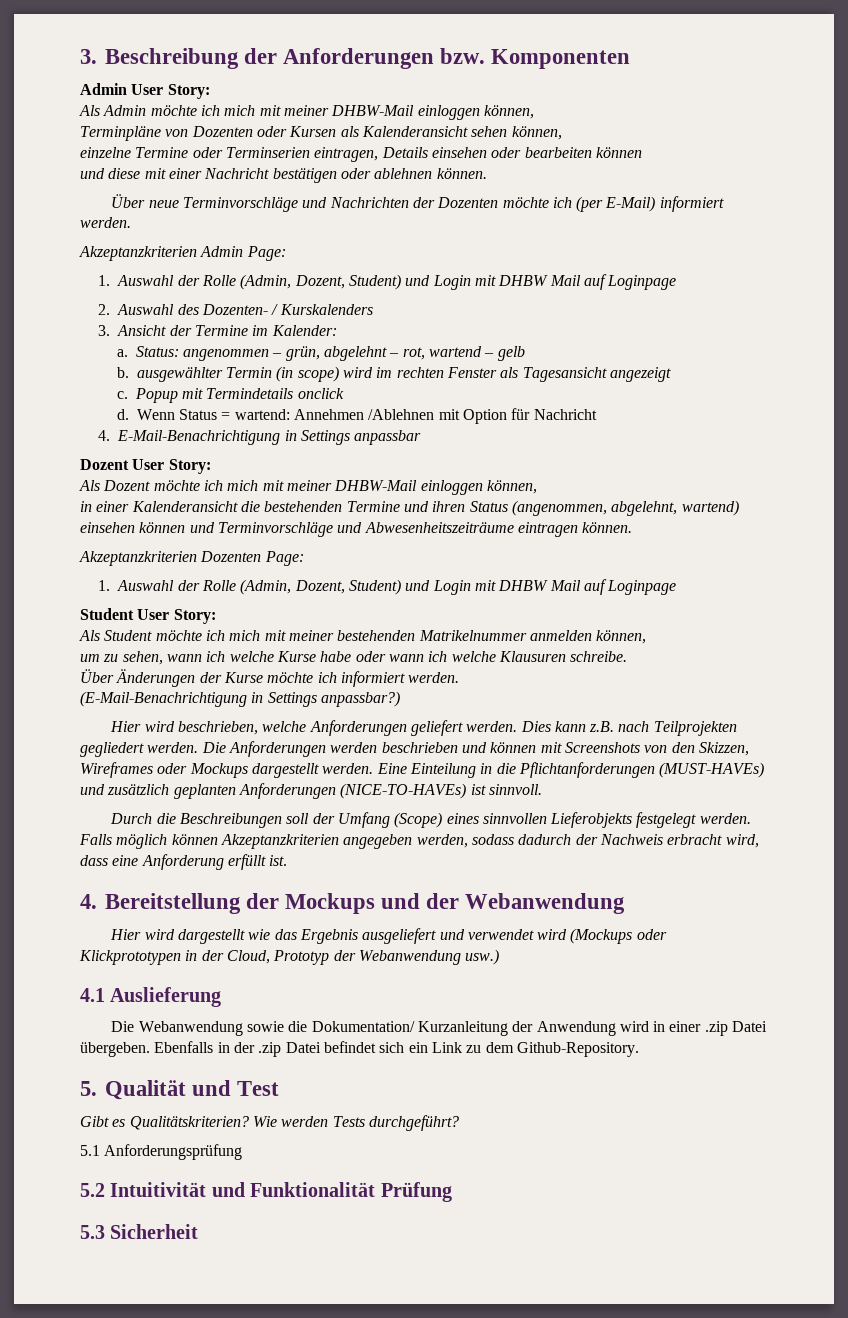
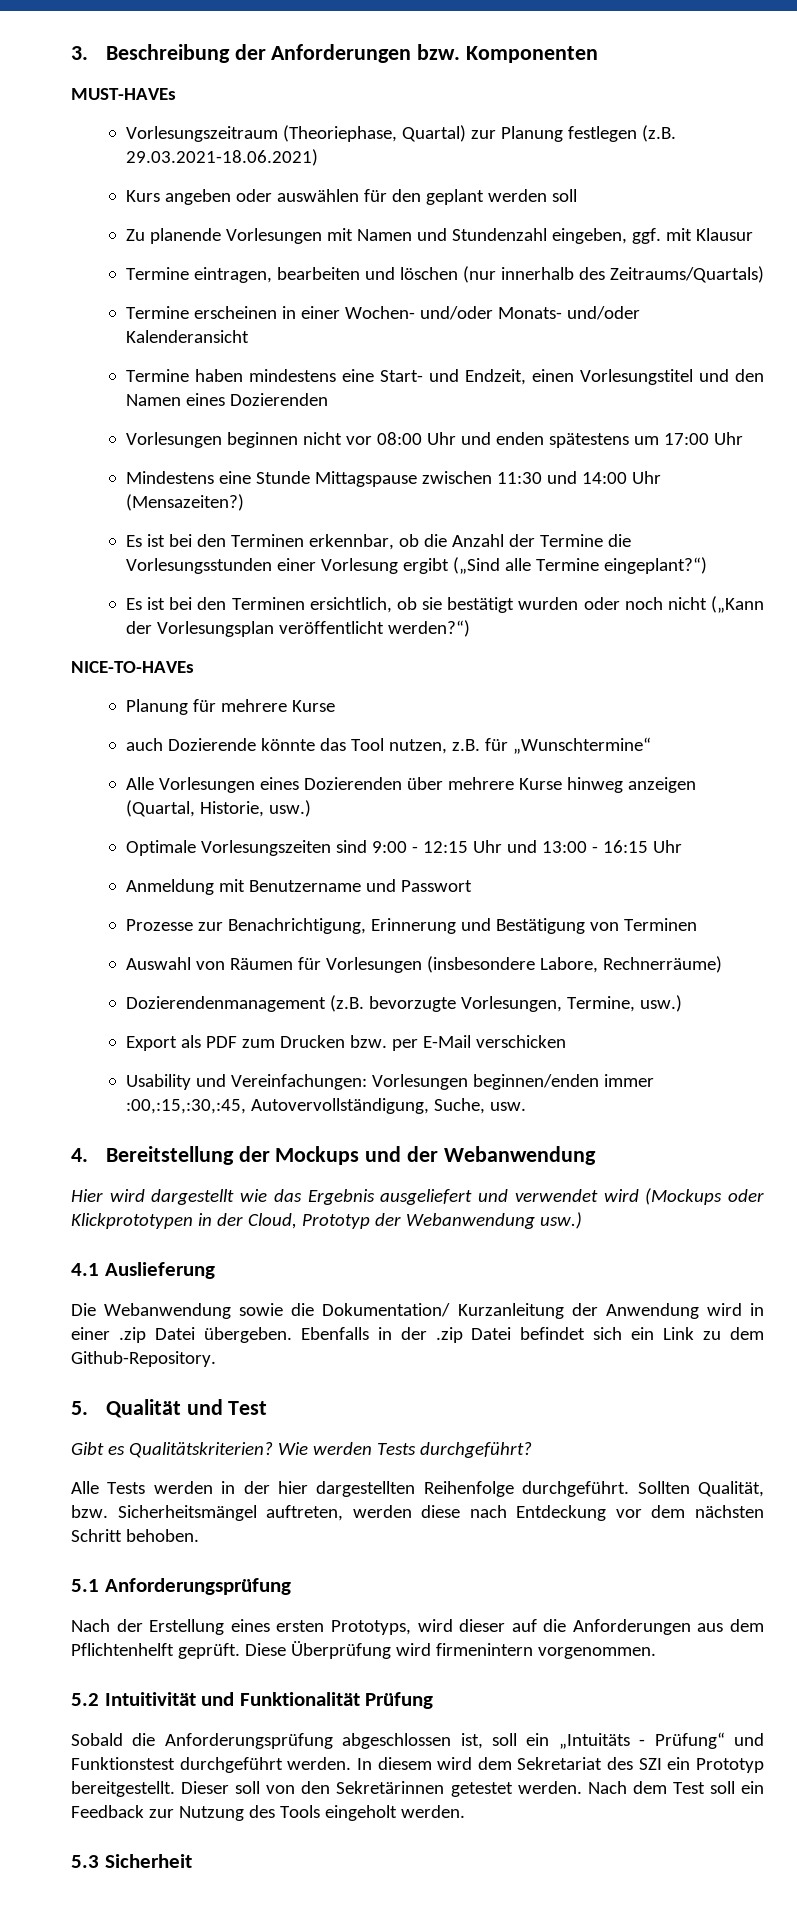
[80,83,210,99] [79,105,534,120] [80,126,562,141] [80,147,642,162] [80,168,487,183] [111,194,724,212] [80,217,131,228] [79,246,286,261] [98,274,677,290] [98,304,373,315] [98,325,337,336] [116,346,525,361] [116,366,671,382] [116,388,344,403] [116,408,597,424] [98,430,422,445] [80,459,211,474] [79,480,537,495] [80,500,739,516] [80,522,633,537] [79,551,304,566] [98,579,677,595] [80,608,216,624] [79,630,647,644] [80,651,628,665] [80,669,460,687] [80,691,400,707] [110,720,737,736] [80,741,749,757] [80,762,765,778] [80,783,542,799] [110,812,751,828] [79,834,759,849] [80,854,288,870] Admin User Story: // Als Admin möchte ich mich mit meiner DHBW-Mail einloggen können, // Terminpläne von Dozenten oder Kursen als Kalenderansicht sehen können, // einzelne Termine oder Terminserien eintragen, Details einsehen oder bearbeiten können // und diese mit einer Nachricht bestätigen oder ablehnen können. // Über neue Terminvorschläge und Nachrichten der Dozenten möchte ich (per E-Mail) informiert werden. // Akzeptanzkriterien Admin Page: // 1. Auswahl der Rolle (Admin, Dozent, Student) und Login mit DHBW Mail auf Loginpage // 2. Auswahl des Dozenten- / Kurskalenders // 3. Ansicht der Termine im Kalender: // a. Status: angenommen – grün, abgelehnt – rot, wartend – gelb // b. ausgewählter Termin (in scope) wird im rechten Fenster als Tagesansicht angezeigt // c. Popup mit Termindetails onclick // d. Wenn Status = wartend: Annehmen /Ablehnen mit Option für Nachricht // 4. E-Mail-Benachrichtigung in Settings anpassbar // Dozent User Story: // Als Dozent möchte ich mich mit meiner DHBW-Mail einloggen können, // in einer Kalenderansicht die bestehenden Termine und ihren Status (angenommen, abgelehnt, wartend) einsehen können und Terminvorschläge und Abwesenheitszeiträume eintragen können. // Akzeptanzkriterien Dozenten Page: // 1. Auswahl der Rolle (Admin, Dozent, Student) und Login mit DHBW Mail auf Loginpage // Student User Story: // Als Student möchte ich mich mit meiner bestehenden Matrikelnummer anmelden können, // um zu sehen, wann ich welche Kurse habe oder wann ich welche Klausuren schreibe. // Über Änderungen der Kurse möchte ich informiert werden. // (E-Mail-Benachrichtigung in Settings anpassbar?) // Hier wird beschrieben, welche Anforderungen geliefert werden. Dies kann z.B. nach Teilprojekten gegliedert werden. Die Anforderungen werden beschrieben und können mit Screenshots von den Skizzen, Wireframes oder Mockups dargestellt werden. Eine Einteilung in die Pflichtanforderungen (MUST-HAVEs) und zusätzlich geplanten Anforderungen (NICE-TO-HAVEs) ist sinnvoll. // Durch die Beschreibungen soll der Umfang (Scope) eines sinnvollen Lieferobjekts festgelegt werden. Falls möglich können Akzeptanzkriterien angegeben werden, sodass dadurch der Nachweis erbracht wird, dass eine Anforderung erfüllt ist. -> [71,88,176,100] [126,125,677,142] [126,149,319,166] [126,189,577,205] [126,228,753,244] [126,266,764,283] [126,306,641,320] [126,330,250,343] [126,369,765,385] [126,393,329,406] [126,432,743,448] [126,471,661,487] [126,494,245,511] [126,534,631,550] [126,557,708,574] [126,596,764,613] [126,620,471,637] [71,661,194,673] [126,699,336,715] [126,737,651,754] [126,777,696,793] [126,800,312,817] [126,840,682,856] [126,879,473,895] [126,918,698,934] [126,956,723,973] [126,995,683,1012] [126,1035,566,1051] [126,1074,655,1090] [126,1098,527,1114] MUST-HAVEs // Vorlesungszeitraum (Theoriephase, Quartal) zur Planung festlegen (z.B. 29.03.2021-18.06.2021) // Kurs angeben oder auswählen für den geplant werden soll // Zu planende Vorlesungen mit Namen und Stundenzahl eingeben, ggf. mit Klausur // Termine eintragen, bearbeiten und löschen (nur innerhalb des Zeitraums/Quartals) // Termine erscheinen in einer Wochen- und/oder Monats- und/oder Kalenderansicht // Termine haben mindestens eine Start- und Endzeit, einen Vorlesungstitel und den Namen eines Dozierenden // Vorlesungen beginnen nicht vor 08:00 Uhr und enden spätestens um 17:00 Uhr // Mindestens eine Stunde Mittagspause zwischen 11:30 und 14:00 Uhr (Mensazeiten?) // Es ist bei den Terminen erkennbar, ob die Anzahl der Termine die Vorlesungsstunden einer Vorlesung ergibt („Sind alle Termine eingeplant?“) // Es ist bei den Terminen ersichtlich, ob sie bestätigt wurden oder noch nicht („Kann der Vorlesungsplan veröffentlicht werden?“) // NICE-TO-HAVEs // Planung für mehrere Kurse // auch Dozierende könnte das Tool nutzen, z.B. für „Wunschtermine“ // Alle Vorlesungen eines Dozierenden über mehrere Kurse hinweg anzeigen (Quartal, Historie, usw.) // Optimale Vorlesungszeiten sind 9:00 - 12:15 Uhr und 13:00 - 16:15 Uhr // Anmeldung mit Benutzername und Passwort // Prozesse zur Benachrichtigung, Erinnerung und Bestätigung von Terminen // Auswahl von Räumen für Vorlesungen (insbesondere Labore, Rechnerräume) // Dozierendenmanagement (z.B. bevorzugte Vorlesungen, Termine, usw.) // Export als PDF zum Drucken bzw. per E-Mail verschicken // Usability und Vereinfachungen: Vorlesungen beginnen/enden immer :00,:15,:30,:45, Autovervollständigung, Suche, usw.
[80,1144,243,1160] 5.1 Anforderungsprüfung -> [71,1481,764,1497] [71,1505,764,1521] [71,1529,199,1542] [71,1578,291,1595] [71,1619,764,1635] [71,1641,656,1659] Alle Tests werden in der hier dargestellten Reihenfolge durchgeführt. Sollten Qualität, bzw. Sicherheitsmängel auftreten, werden diese nach Entdeckung vor dem nächsten Schritt behoben. // 5.1 Anforderungsprüfung // Nach der Erstellung eines ersten Prototyps, wird dieser auf die Anforderungen aus dem Pflichtenhelft geprüft. Diese Überprüfung wird firmenintern vorgenommen.
(452, 1192) none -> [71,1732,764,1749] [71,1757,764,1773] [71,1781,764,1797] [71,1805,465,1821] // Sobald die Anforderungsprüfung abgeschlossen ist, soll ein „Intuitäts - Prüfung“ und Funktionstest durchgeführt werden. In diesem wird dem Sekretariat des SZI ein Prototyp bereitgestellt. Dieser soll von den Sekretärinnen getestet werden. Nach dem Test soll ein Feedback zur Nutzung des Tools eingeholt werden.

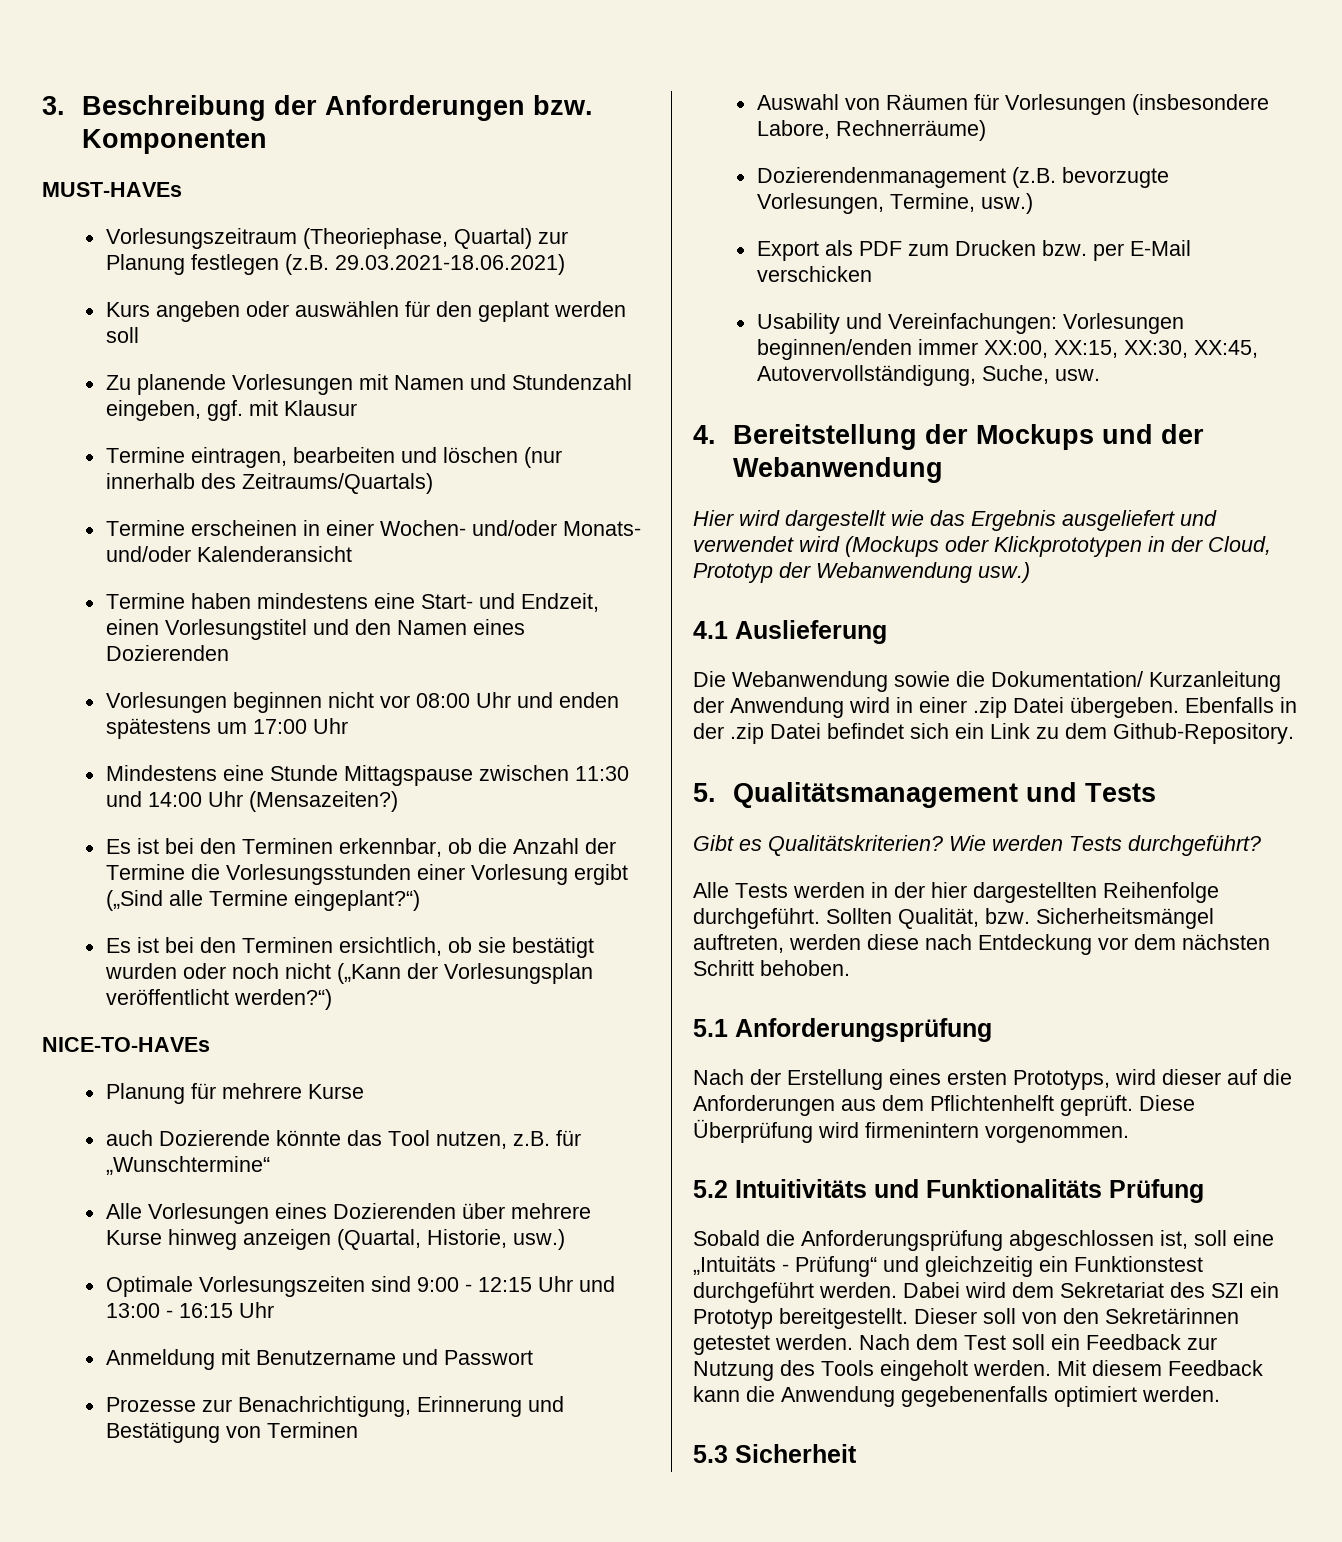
[126,1099,247,1114] :00,:15,:30,:45, -> [983,340,1258,358] XX:00, XX:15, XX:30, XX:45,
[105,1399,268,1418] Qualität und Test -> [732,782,1156,808] Qualitätsmanagement und Tests
[104,1692,360,1706] Intuitivität und Funktionalität -> [735,1179,1102,1198] Intuitivitäts und Funktionalitäts
[526,1733,550,1746] ein -> [1233,1230,1274,1246] eine
(764, 1739) none -> [925,1256,1068,1277] gleichzeitig ein
[356,1757,432,1770] In diesem -> [903,1282,960,1298] Dabei
(465, 1811) none -> [1057,1360,1263,1376] [693,1386,1220,1407] Mit diesem Feedback kann die Anwendung gegebenenfalls optimiert werden.

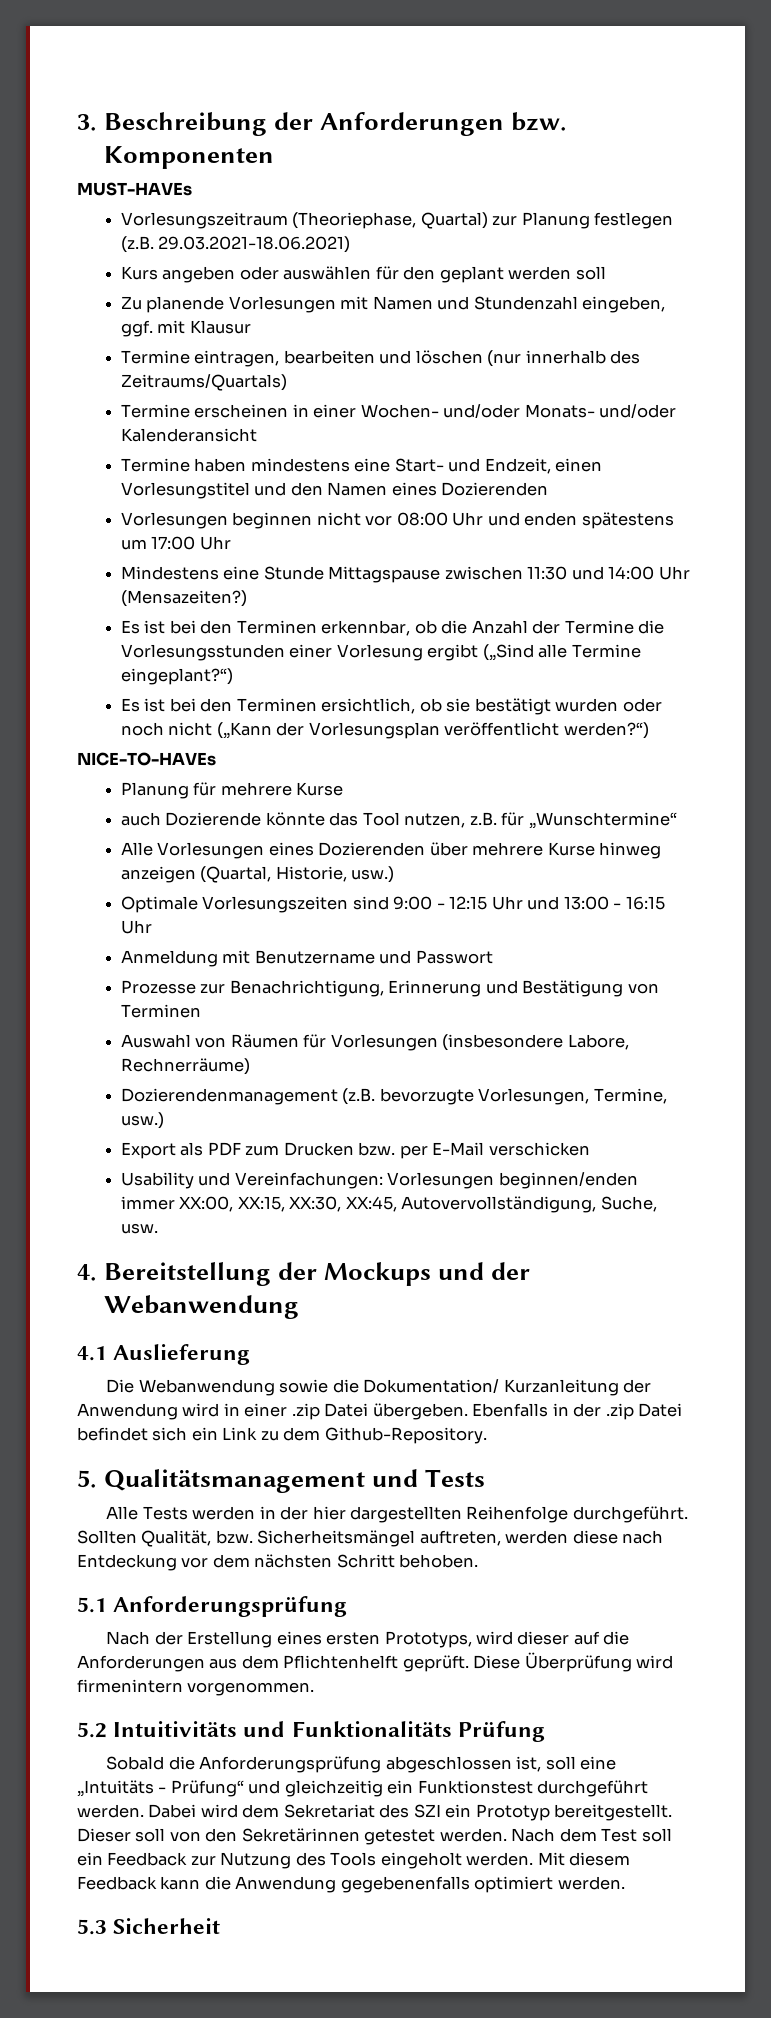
[693,510,1217,531] [693,536,1271,557] [693,562,1030,583] // Hier wird dargestellt wie das Ergebnis ausgeliefert und verwendet wird (Mockups oder Klickprototypen in der Cloud, Prototyp der Webanwendung usw.) -> (300, 1307) none
[693,835,1261,856] // Gibt es Qualitätskriterien? Wie werden Tests durchgeführt? -> (486, 1478) none

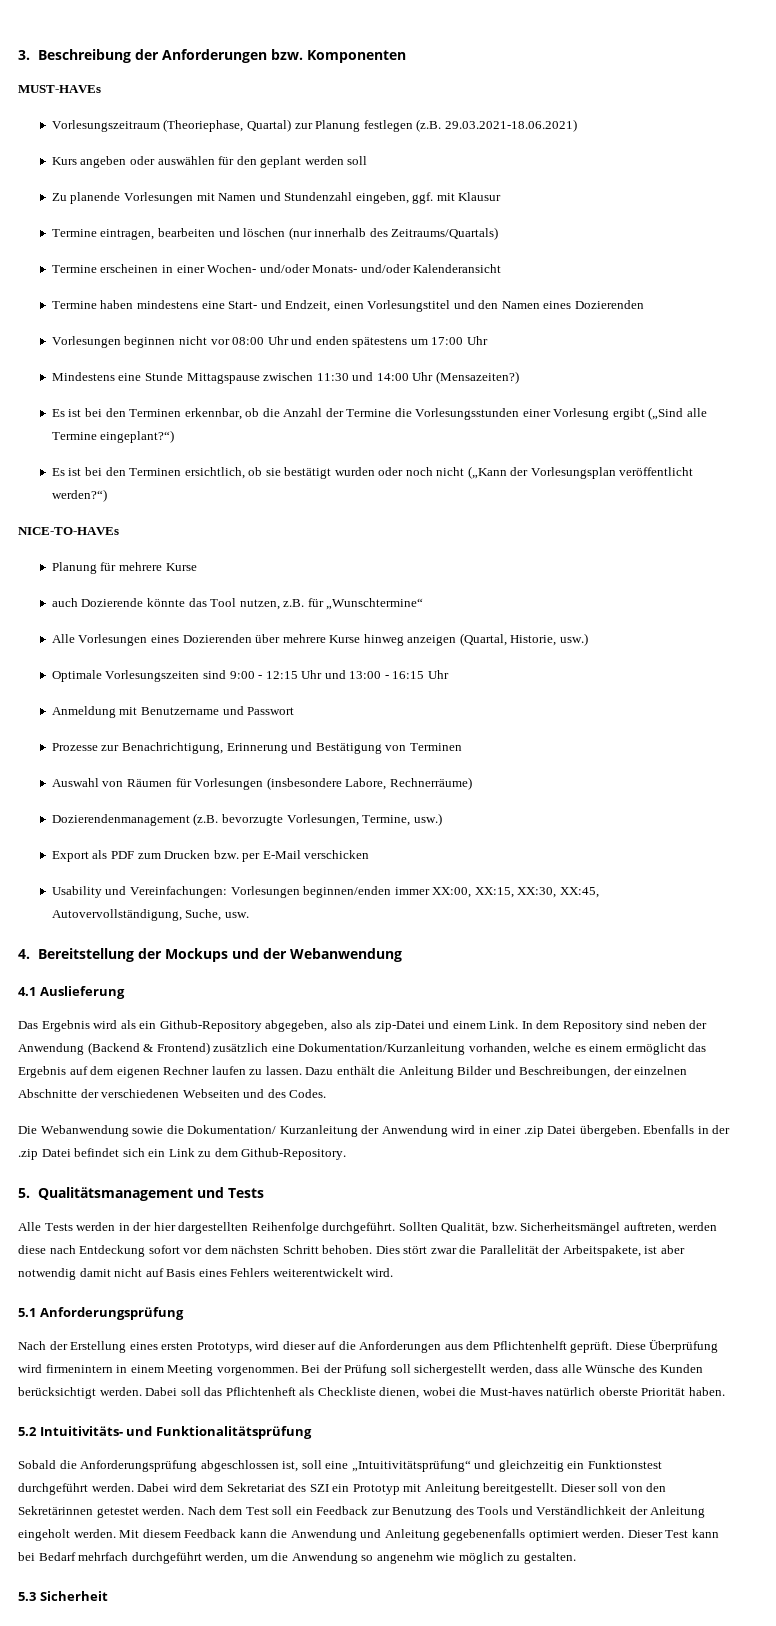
(251, 1354) none -> [18,1020,708,1032] [18,1042,707,1055] [18,1066,688,1078] [18,1089,327,1098] // Das Ergebnis wird als ein Github-Repository abgegeben, also als zip-Datei und einem Link. In dem Repository sind neben der Anwendung (Backend & Frontend) zusätzlich eine Dokumentation/Kurzanleitung vorhanden, welche es einem ermöglicht das Ergebnis auf dem eigenen Rechner laufen zu lassen. Dazu enthält die Anleitung Bilder und Beschreibungen, der einzelnen Abschnitte der verschiedenen Webseiten und des Codes.
(177, 1562) none -> [148,1245,180,1254] sofort
(479, 1561) none -> [375,1245,685,1257] [18,1268,394,1280] Dies stört zwar die Parallelität der Arbeitspakete, ist aber notwendig damit nicht auf Basis eines Fehlers weiterentwickelt wird.
[187,1682,315,1696] [77,1721,545,1742] vorgenommen. // 5.2 Intuitivitäts und Funktionalitäts Prüfung -> [116,1364,704,1376] [18,1387,725,1399] [18,1426,312,1439] in einem Meeting vorgenommen. Bei der Prüfung soll sichergestellt werden, dass alle Wünsche des Kunden berücksichtigt werden. Dabei soll das Pflichtenheft als Checkliste dienen, wobei die Must-haves natürlich oberste Priorität haben. // 5.2 Intuitivitäts- und Funktionalitätsprüfung
[77,1780,244,1797] „Intuitäts - Prüfung“ -> [351,1460,471,1472] „Intuitivitätsprüfung“
(550, 1812) none -> [403,1483,480,1495] mit Anleitung
[220,1852,292,1869] Nutzung -> [392,1507,453,1518] Benutzung
(377, 1859) none -> [511,1506,706,1518] und Verständlichkeit der Anleitung
(337, 1884) none -> [360,1529,440,1541] und Anleitung
(625, 1883) none -> [627,1529,719,1538] [18,1552,576,1564] Dieser Test kann bei Bedarf mehrfach durchgeführt werden, um die Anwendung so angenehm wie möglich zu gestalten.

